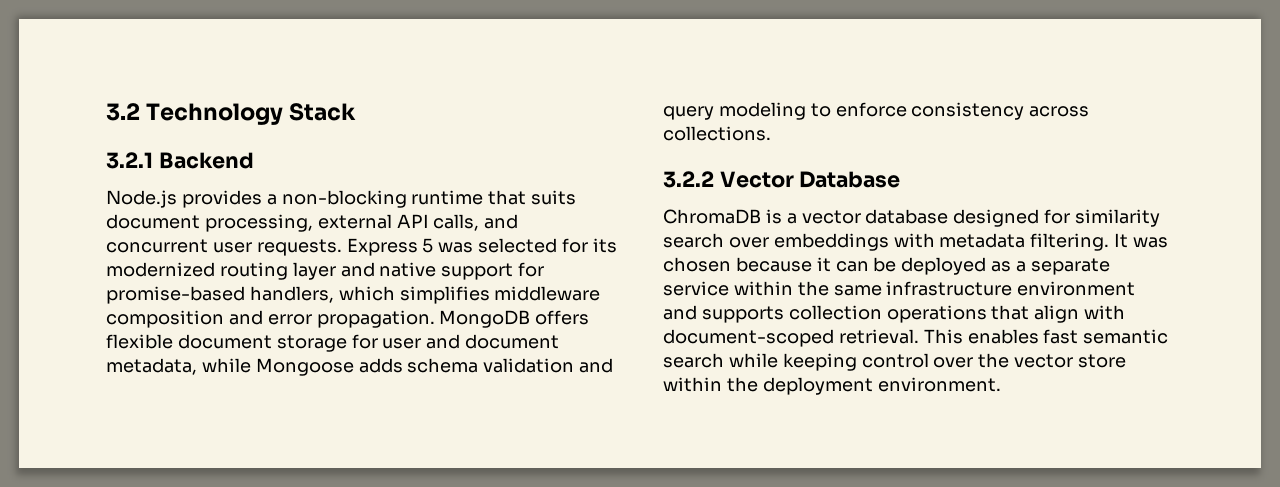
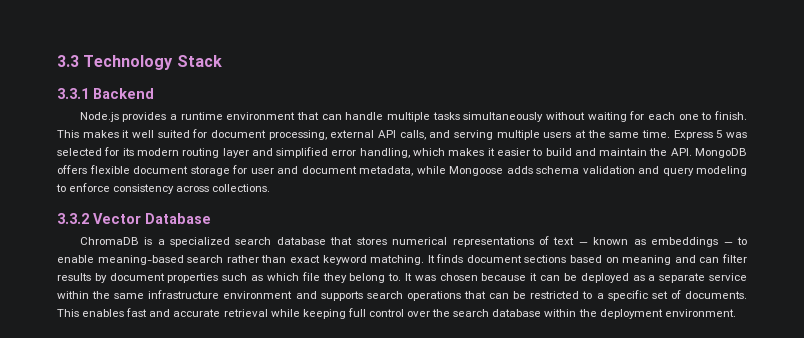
[106,103,140,121] 3.2 -> [57,55,79,67] 3.3
[106,152,153,169] 3.2.1 -> [57,88,89,99] 3.3.1
[281,190,577,208] non-blocking runtime that suits -> [180,111,747,122] [57,129,208,138] runtime environment that can handle multiple tasks simultaneously without waiting for each one to finish. This makes it well suited for
[106,239,342,256] concurrent user requests. -> [454,130,670,140] serving multiple users at the same time.
[106,262,215,277] modernized -> [136,148,179,156] modern
[379,262,545,280] [106,286,601,304] [106,310,435,328] native support for promise-based handlers, which simplifies middleware composition and error propagation. -> [276,147,692,158] simplified error handling, which makes it easier to build and maintain the API.
[663,171,714,188] 3.2.2 -> [57,213,89,224] 3.3.2
[801,209,1161,227] [663,233,1110,251] vector database designed for similarity search over embeddings with metadata filtering. -> [170,236,748,247] [57,254,748,265] [57,272,402,283] specialized search database that stores numerical representations of text — known as embeddings — to enable meaning-based search rather than exact keyword matching. It finds document sections based on meaning and can filter results by document properties such as which file they belong to.
[788,305,882,320] collection -> [366,291,403,299] search
[1034,305,1126,323] [663,329,1169,347] [663,353,724,368] align with document-scoped retrieval. This enables fast semantic search -> [489,290,747,301] [57,308,268,317] can be restricted to a specific set of documents. This enables fast and accurate retrieval
(857, 362) none -> [347,308,366,317] full
[1014,354,1127,368] vector store -> [453,309,542,317] search database

